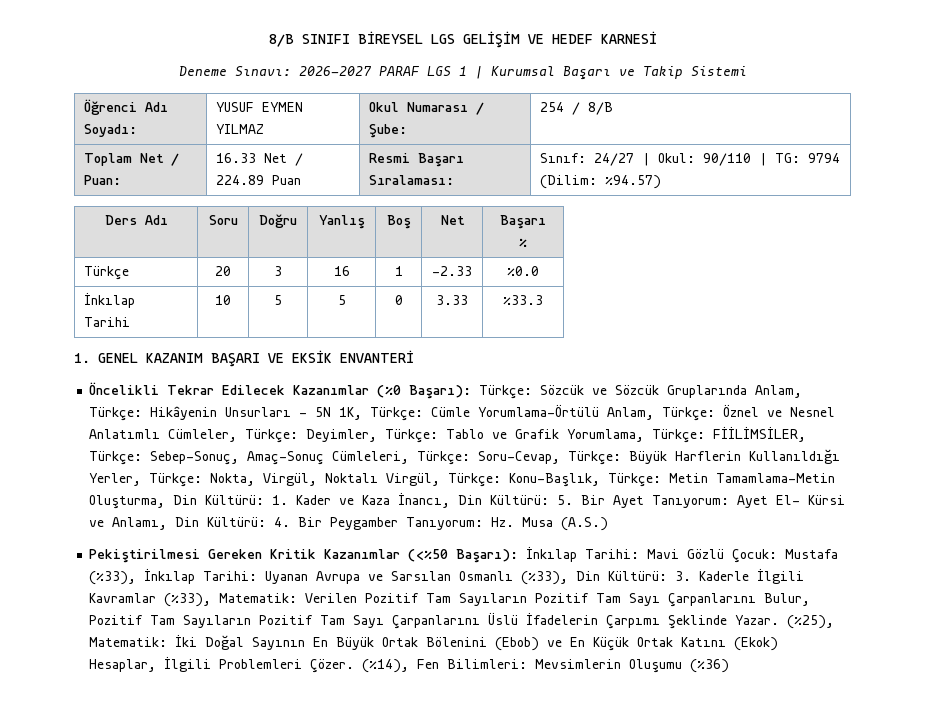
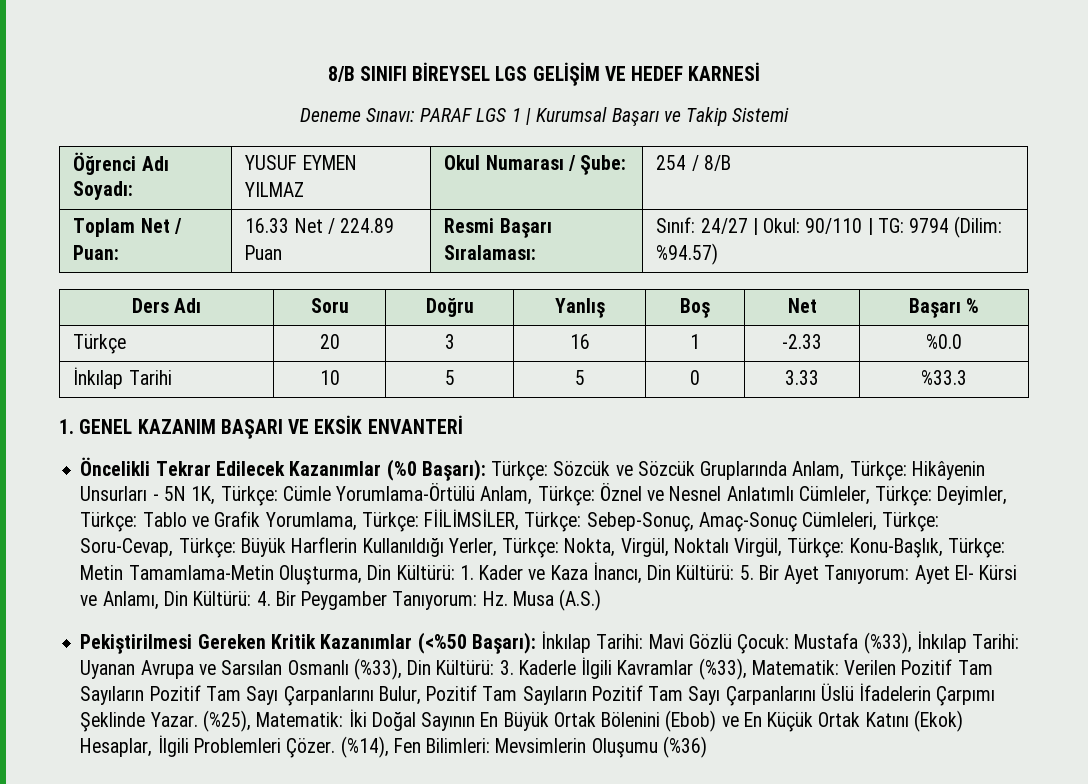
[298,66,372,76] 2026-2027 -> (415, 115) none

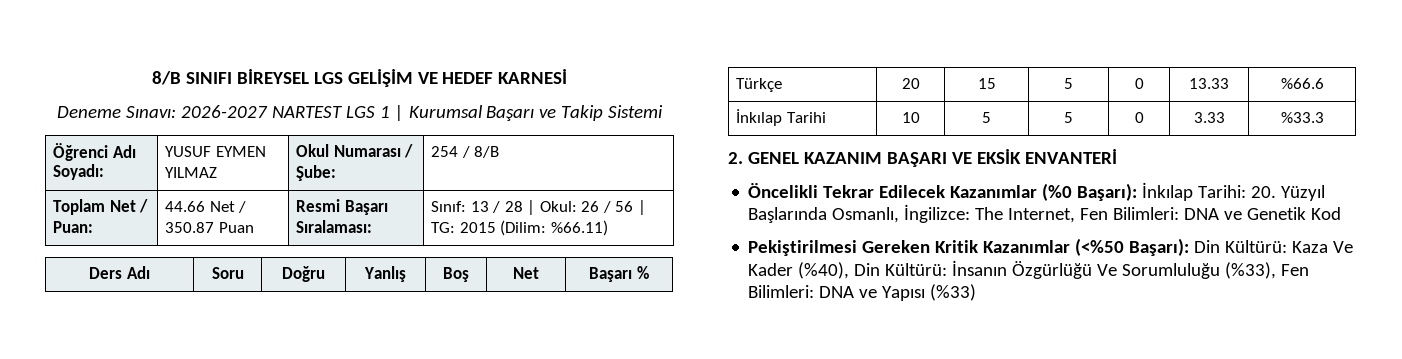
[420,108,473,122] PARAF -> [180,105,343,118] 2026-2027 NARTEST
[245,218,395,234] 16.33 Net / 224.89 -> [165,201,247,213] [165,222,215,233] 44.66 Net / 350.87
[700,216,1003,238] [656,243,719,265] 24/27 | Okul: 90/110 | TG: 9794 (Dilim: %94.57) -> [470,200,646,215] [431,220,608,236] 13 / 28 | Okul: 26 / 56 | TG: 2015 (Dilim: %66.11)
[444,334,455,349] [569,334,590,349] [690,334,700,349] [782,334,822,349] [926,334,962,349] 3 | 16 | 1 | -2.33 | %0.0 -> [977,78,996,89] [1064,78,1073,89] [1134,78,1144,89] [1189,78,1229,89] [1280,78,1324,89] 15 | 5 | 0 | 13.33 | %66.6
[59,419,74,434] 1. -> [728,152,743,164] 2.
[491,461,985,481] [80,483,1008,506] [80,509,940,532] [80,537,1005,558] [80,562,1018,585] [80,589,602,611] Türkçe: Sözcük ve Sözcük Gruplarında Anlam, Türkçe: Hikâyenin Unsurları - 5N 1K, Türkçe: Cümle Yorumlama-Örtülü Anlam, Türkçe: Öznel ve Nesnel Anlatımlı Cümleler, Türkçe: Deyimler, Türkçe: Tablo ve Grafik Yorumlama, Türkçe: FİİLİMSİLER, Türkçe: Sebep-Sonuç, Amaç-Sonuç Cümleleri, Türkçe: Soru-Cevap, Türkçe: Büyük Harflerin Kullanıldığı Yerler, Türkçe: Nokta, Virgül, Noktalı Virgül, Türkçe: Konu-Başlık, Türkçe: Metin Tamamlama-Metin Oluşturma, Din Kültürü: 1. Kader ve Kaza İnancı, Din Kültürü: 5. Bir Ayet Tanıyorum: Ayet El- Kürsi ve Anlamı, Din Kültürü: 4. Bir Peygamber Tanıyorum: Hz. Musa (A.S.) -> [1142,182,1326,201] [748,204,1342,223] İnkılap Tarihi: 20. Yüzyıl Başlarında Osmanlı, İngilizce: The Internet, Fen Bilimleri: DNA ve Genetik Kod
[541,631,1020,654] [80,657,993,680] [80,683,996,706] [80,709,963,732] [80,735,707,758] İnkılap Tarihi: Mavi Gözlü Çocuk: Mustafa (%33), İnkılap Tarihi: Uyanan Avrupa ve Sarsılan Osmanlı (%33), Din Kültürü: 3. Kaderle İlgili Kavramlar (%33), Matematik: Verilen Pozitif Tam Sayıların Pozitif Tam Sayı Çarpanlarını Bulur, Pozitif Tam Sayıların Pozitif Tam Sayı Çarpanlarını Üslü İfadelerin Çarpımı Şeklinde Yazar. (%25), Matematik: İki Doğal Sayının En Büyük Ortak Bölenini (Ebob) ve En Küçük Ortak Katını (Ekok) Hesaplar, İlgili Problemleri Çözer. (%14), Fen Bilimleri: Mevsimlerin Oluşumu (%36) -> [1194,240,1354,253] [748,260,1310,279] [748,284,977,301] Din Kültürü: Kaza Ve Kader (%40), Din Kültürü: İnsanın Özgürlüğü Ve Sorumluluğu (%33), Fen Bilimleri: DNA ve Yapısı (%33)

